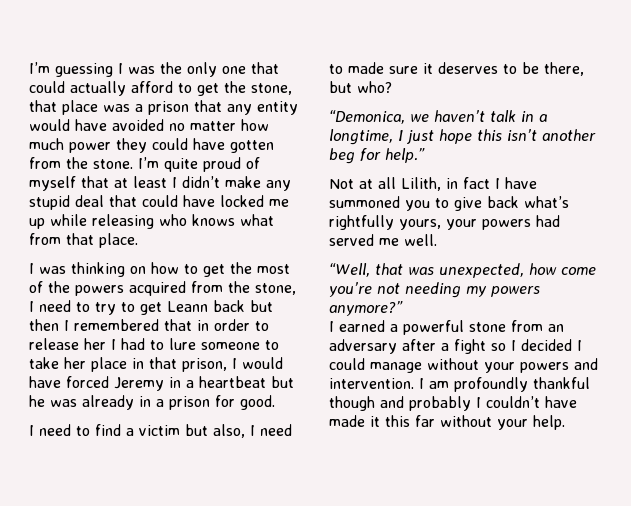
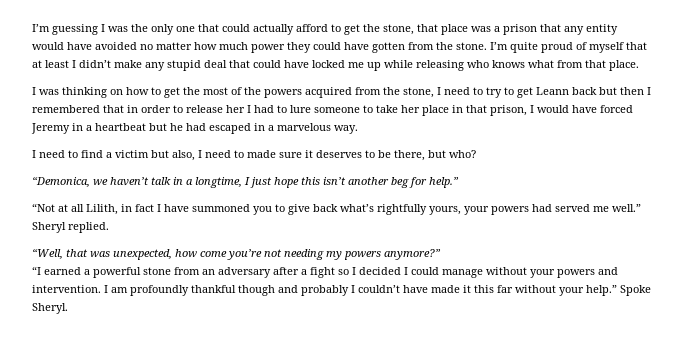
[50,395,275,410] was already in a prison for good. -> [186,123,358,134] had escaped in a marvelous way.
[329,179,354,189] Not -> [32,203,55,212] “Not
[404,234,437,246] well. -> [612,204,641,212] [32,222,109,233] well.” Sheryl replied.
[329,321,334,332] I -> [32,266,41,275] “I
[533,415,565,430] help. -> [586,285,651,296] [32,303,68,314] help.” Spoke Sheryl.

